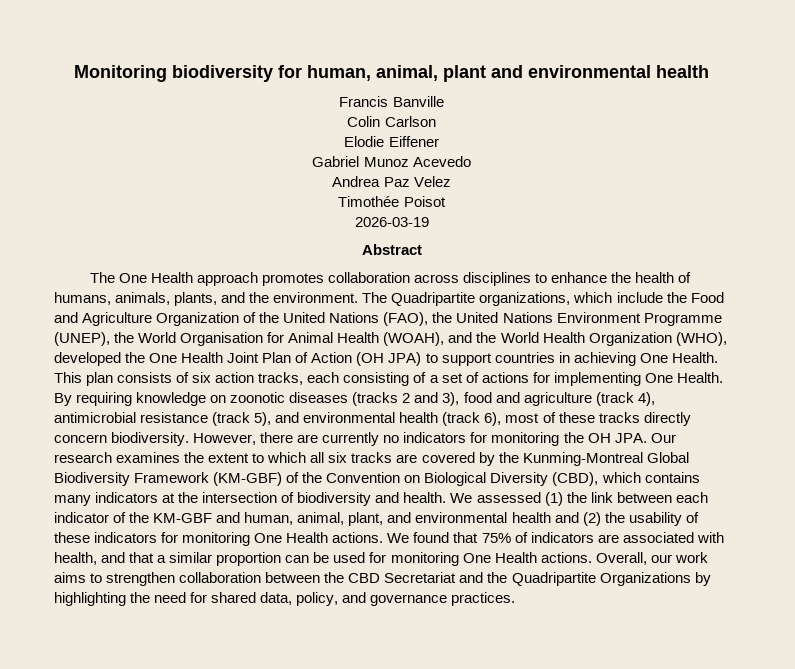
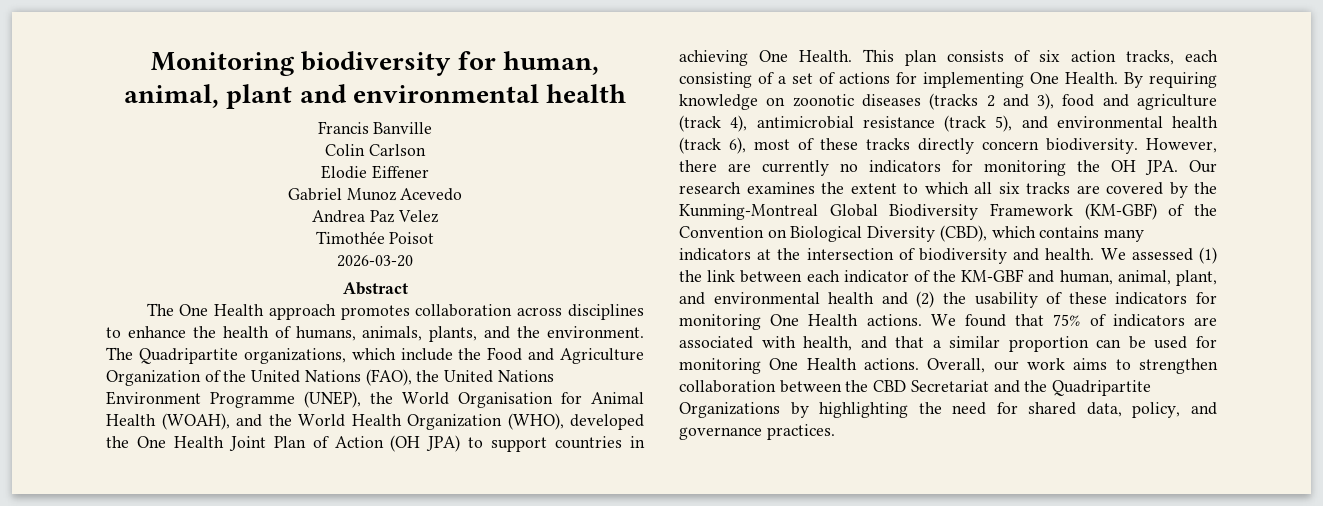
[354,217,429,227] 2026-03-19 -> [337,255,413,267] 2026-03-20

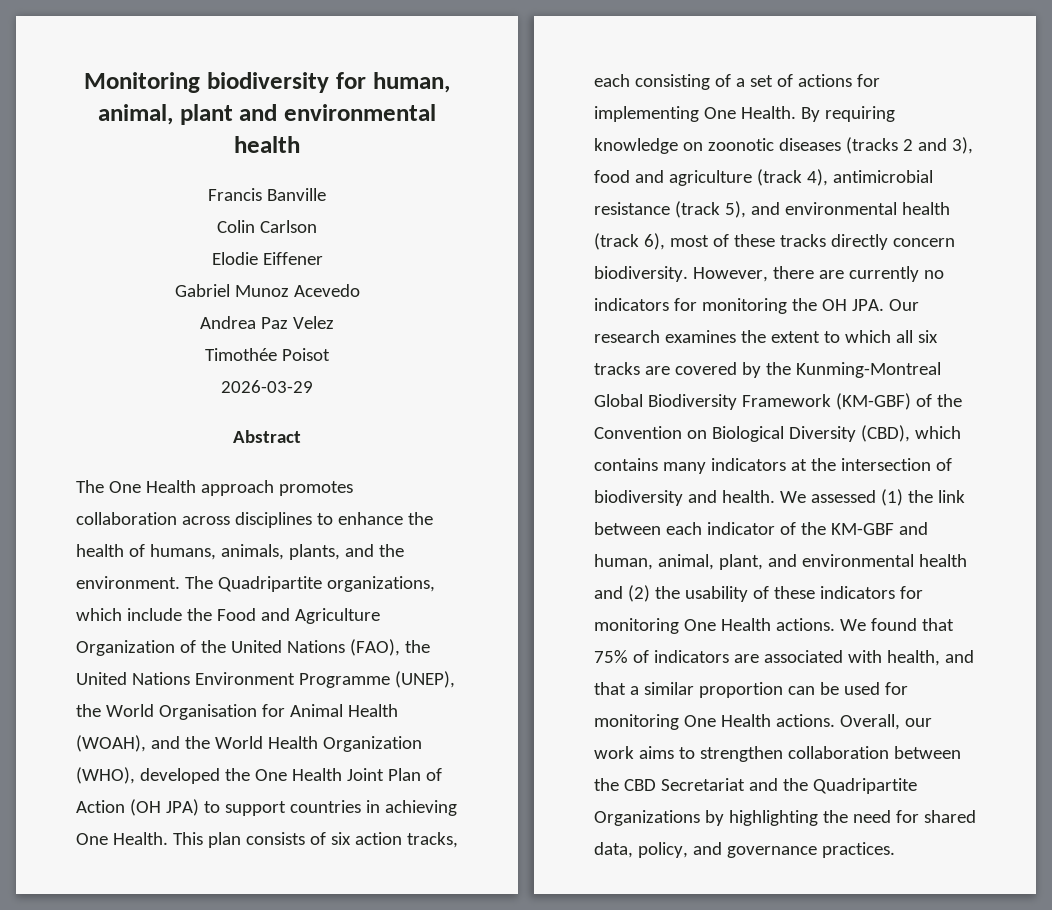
[337,255,413,267] 2026-03-20 -> [221,380,313,393] 2026-03-29

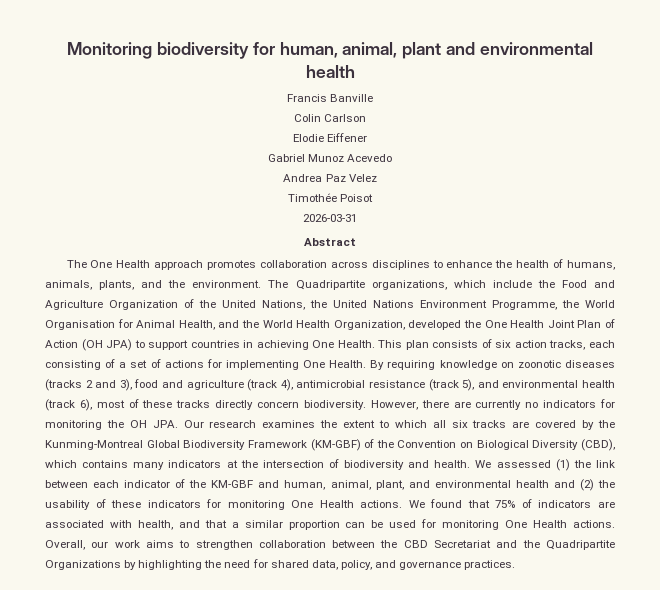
[221,380,313,393] 2026-03-29 -> [303,214,357,222] 2026-03-31
[286,639,400,656] Nations (FAO), -> [262,300,305,310] Nations,
[298,671,455,688] Programme (UNEP), -> [492,300,557,310] Programme,
[347,704,398,717] [76,735,146,752] Health (WOAH), -> [178,320,215,330] Health,
[322,736,422,752] [76,767,135,784] Organization (WHO), -> [333,320,405,330] Organization,

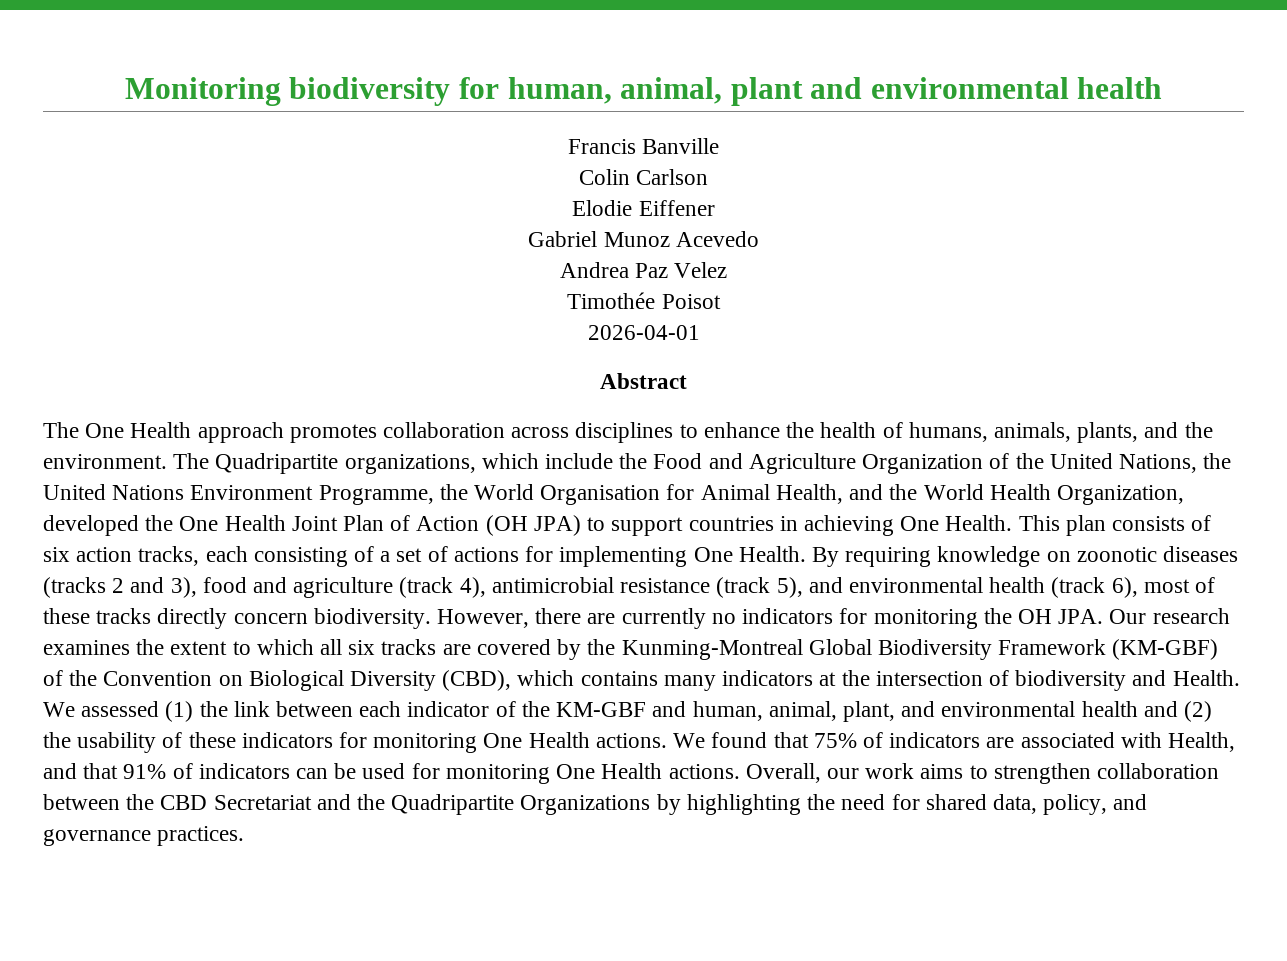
[303,214,357,222] 2026-03-31 -> [587,325,700,340] 2026-04-01
[434,460,471,468] health. -> [1172,670,1240,686] Health.
[137,520,173,530] health, -> [1167,732,1235,752] Health,
[231,520,340,530] a similar proportion -> [123,763,290,779] 91% of indicators

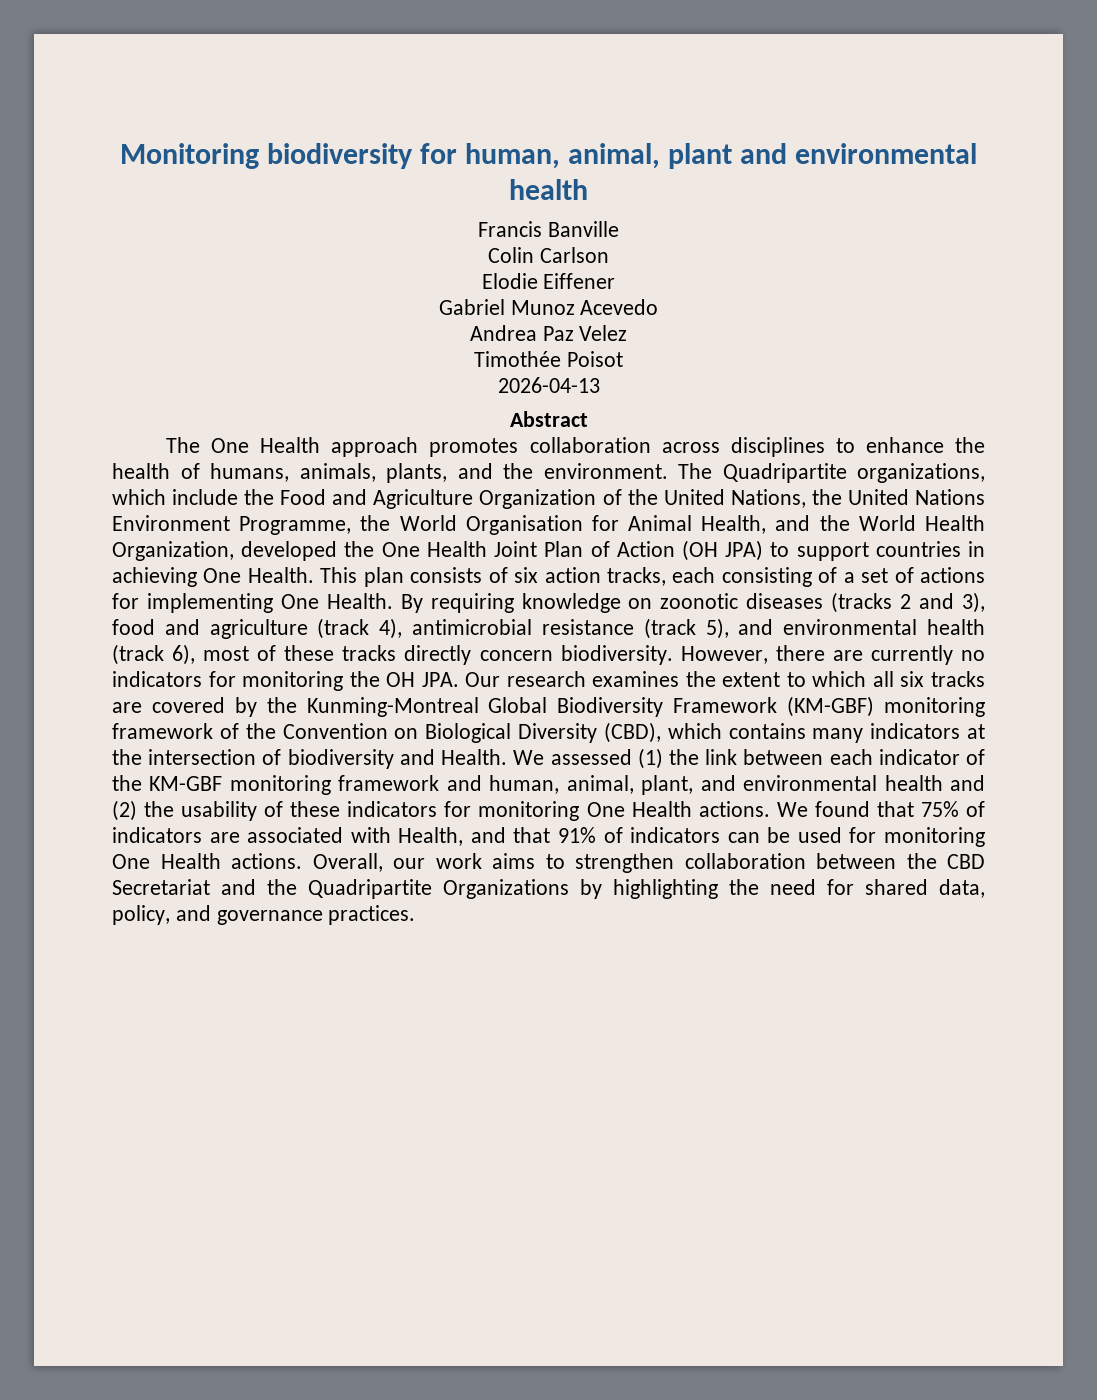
[587,325,700,340] 2026-04-01 -> [497,377,600,393] 2026-04-13
(1219, 649) none -> [884,697,986,717] [112,723,213,739] monitoring framework
(647, 709) none -> [229,775,440,795] monitoring framework

